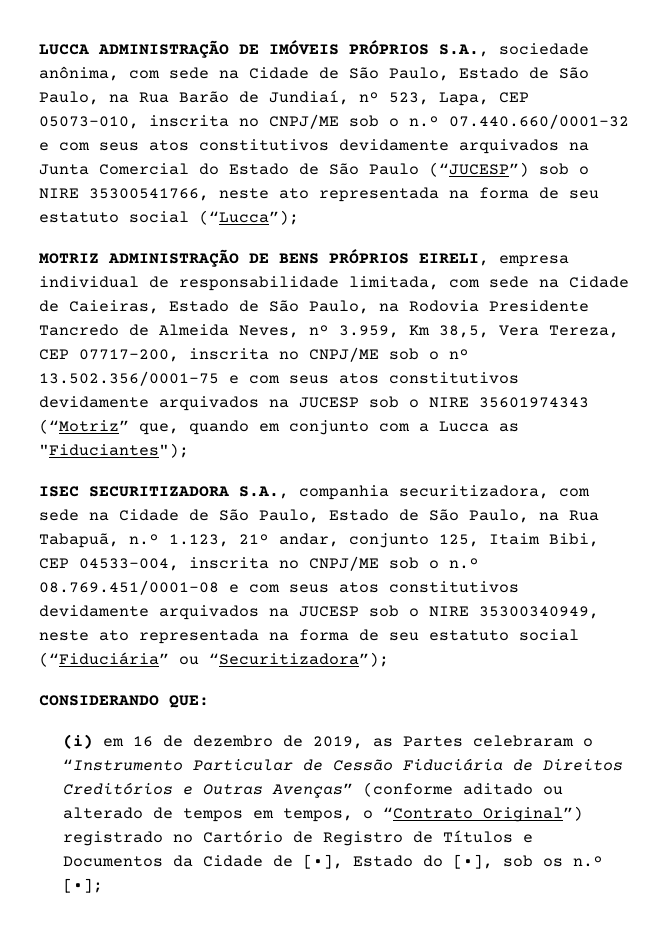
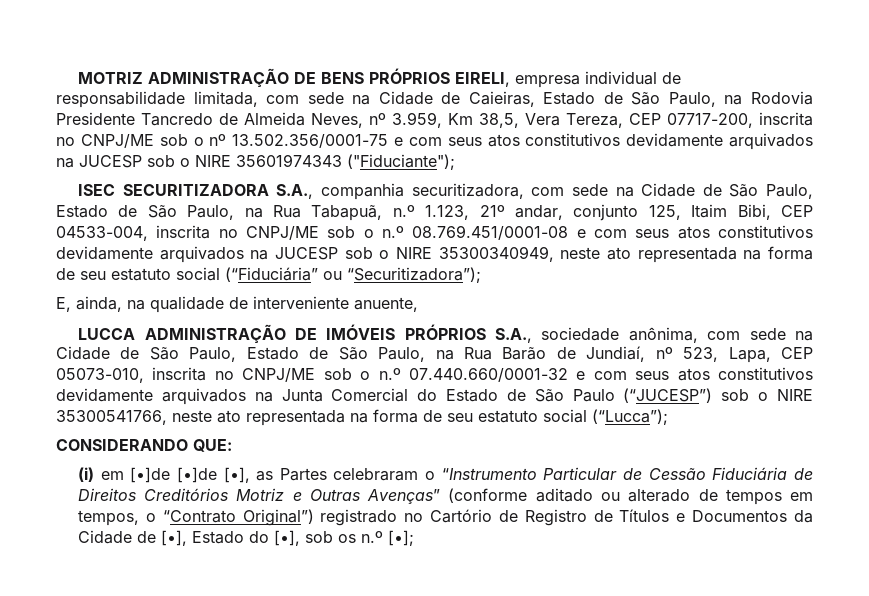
(39, 49) none -> [78,68,682,88] [56,91,814,108] [56,112,813,128] [56,133,813,150] [56,154,455,170] [78,183,813,200] [56,204,813,221] [56,225,814,241] [56,246,813,263] [56,267,481,283] [56,296,418,313] MOTRIZ ADMINISTRAÇÃO DE BENS PRÓPRIOS EIRELI, empresa individual de responsabilidade limitada, com sede na Cidade de Caieiras, Estado de São Paulo, na Rodovia Presidente Tancredo de Almeida Neves, nº 3.959, Km 38,5, Vera Tereza, CEP 07717-200, inscrita no CNPJ/ME sob o nº 13.502.356/0001-75 e com seus atos constitutivos devidamente arquivados na JUCESP sob o NIRE 35601974343 ("Fiduciante"); // ISEC SECURITIZADORA S.A., companhia securitizadora, com sede na Cidade de São Paulo, Estado de São Paulo, na Rua Tabapuã, n.º 1.123, 21º andar, conjunto 125, Itaim Bibi, CEP 04533-004, inscrita no CNPJ/ME sob o n.º 08.769.451/0001-08 e com seus atos constitutivos devidamente arquivados na JUCESP sob o NIRE 35300340949, neste ato representada na forma de seu estatuto social (“Fiduciária” ou “Securitizadora”); // E, ainda, na qualidade de interveniente anuente, //
[39,249,569,267] [39,276,629,291] [39,300,589,314] [39,324,619,338] [39,347,469,362] [39,371,519,386] [39,396,589,411] [39,419,519,435] [39,443,189,458] [39,485,590,500] [39,509,599,523] [39,533,599,548] [39,556,479,571] [39,580,519,595] [39,605,599,620] [39,629,579,644] [39,652,389,667] // MOTRIZ ADMINISTRAÇÃO DE BENS PRÓPRIOS EIRELI, empresa individual de responsabilidade limitada, com sede na Cidade de Caieiras, Estado de São Paulo, na Rodovia Presidente Tancredo de Almeida Neves, nº 3.959, Km 38,5, Vera Tereza, CEP 07717-200, inscrita no CNPJ/ME sob o nº 13.502.356/0001-75 e com seus atos constitutivos devidamente arquivados na JUCESP sob o NIRE 35601974343 (“Motriz” que, quando em conjunto com a Lucca as "Fiduciantes"); // ISEC SECURITIZADORA S.A., companhia securitizadora, com sede na Cidade de São Paulo, Estado de São Paulo, na Rua Tabapuã, n.º 1.123, 21º andar, conjunto 125, Itaim Bibi, CEP 04533-004, inscrita no CNPJ/ME sob o n.º 08.769.451/0001-08 e com seus atos constitutivos devidamente arquivados na JUCESP sob o NIRE 35300340949, neste ato representada na forma de seu estatuto social (“Fiduciária” ou “Securitizadora”); -> (668, 417) none
[133,735,364,749] 16 de dezembro de 2019, -> [130,467,250,483] [•]de [•]de [•],
(174, 788) none -> [236,488,285,501] Motriz

